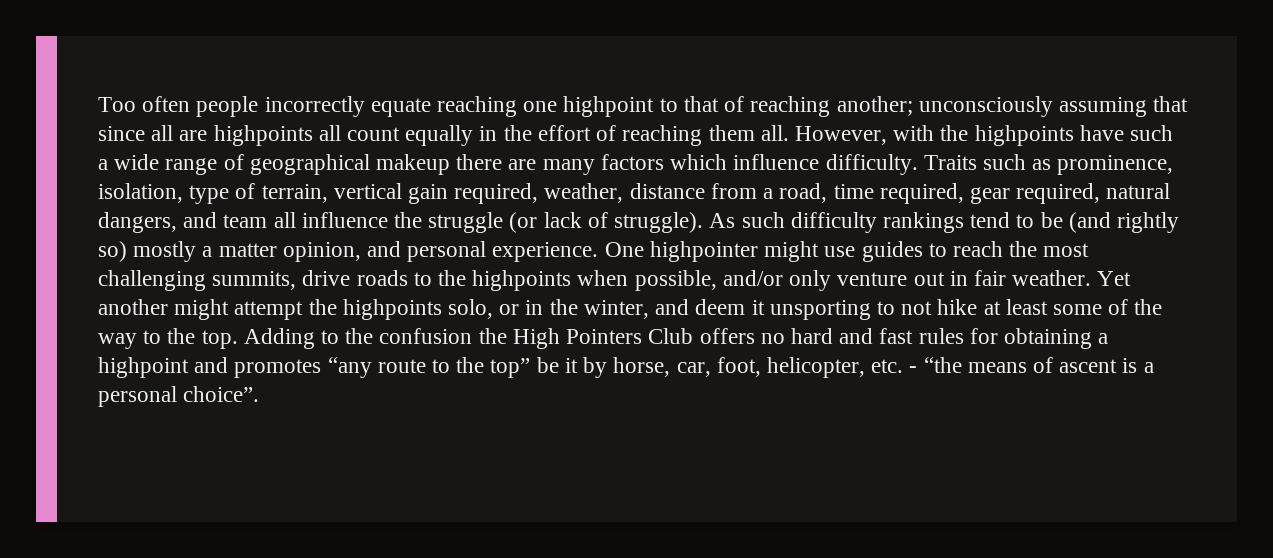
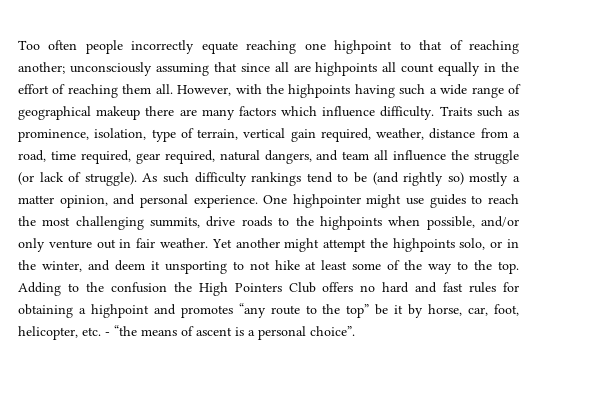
[1079,125,1124,141] have -> [354,84,395,98] having

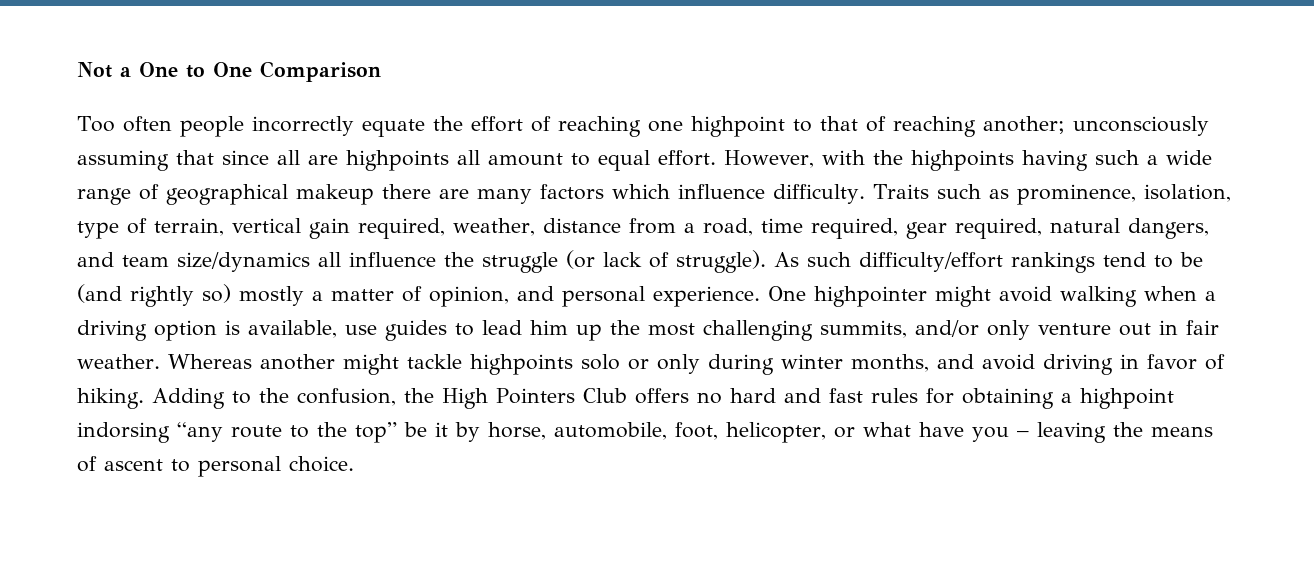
(18, 45) none -> [77,61,381,82] Not a One to One Comparison //
(238, 47) none -> [432,116,551,132] the effort of
[401,62,520,76] [18,84,173,98] count equally in the effort of reaching them all. -> [488,150,716,171] amount to equal effort.
(370, 155) none -> [177,252,310,272] size/dynamics
[194,172,247,186] difficulty -> [859,252,1003,272] difficulty/effort
(54, 199) none -> [402,286,422,302] of
[406,194,519,208] [18,216,475,230] use guides to reach the most challenging summits, drive roads to the highpoints when possible, -> [999,286,1216,307] [77,320,907,341] avoid walking when a driving option is available, use guides to lead him up the most challenging summits,
[211,239,232,248] Yet -> [167,354,252,369] Whereas
[323,238,519,252] [18,260,519,274] attempt the highpoints solo, or in the winter, and deem it unsporting to not hike at least some of the way to the top. -> [406,354,1225,375] [77,388,144,409] tackle highpoints solo or only during winter months, and avoid driving in favor of hiking.
[110,282,167,293] confusion -> [297,388,396,406] confusion,
[153,304,233,318] and promotes -> [77,422,170,443] indorsing
[468,307,489,316] car, -> [554,422,667,440] automobile,
[82,325,355,340] etc. - “the means of ascent is a personal choice”. -> [833,422,1213,443] [77,456,354,477] or what have you – leaving the means of ascent to personal choice.

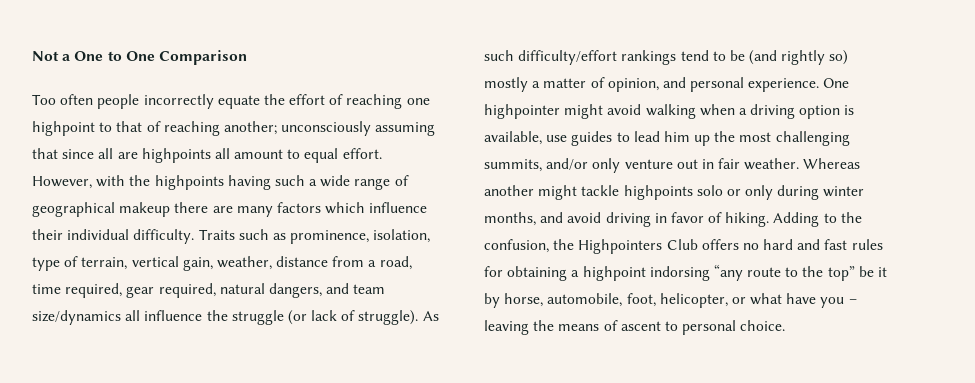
(765, 191) none -> [32,229,130,240] their individual
[309,218,445,239] gain required, -> [182,257,213,271] gain,
[442,388,575,409] High Pointers -> [578,239,663,254] Highpointers

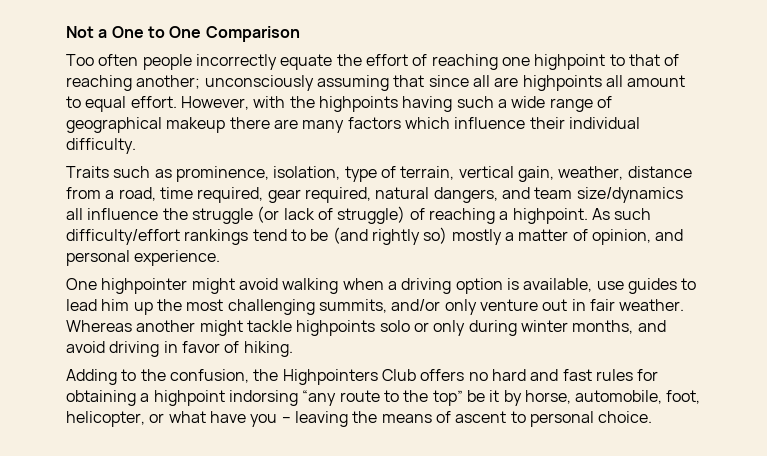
(195, 236) none -> (136, 146) //
[358,310,419,325] struggle). -> [337,206,588,224] struggle) of reaching a highpoint.
(820, 85) none -> (221, 258) //
(770, 219) none -> (293, 349) //

